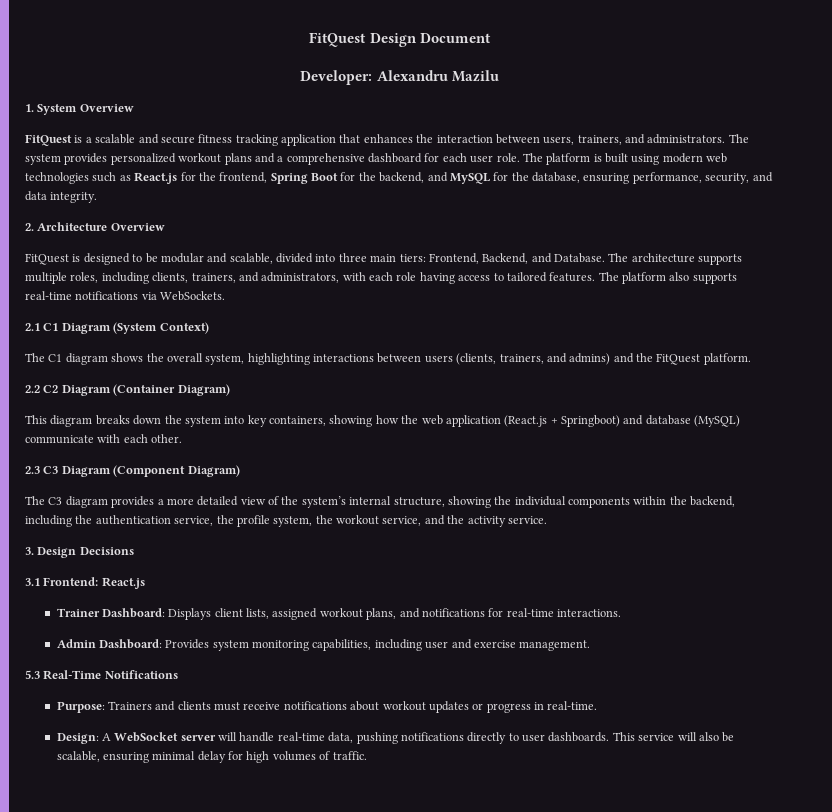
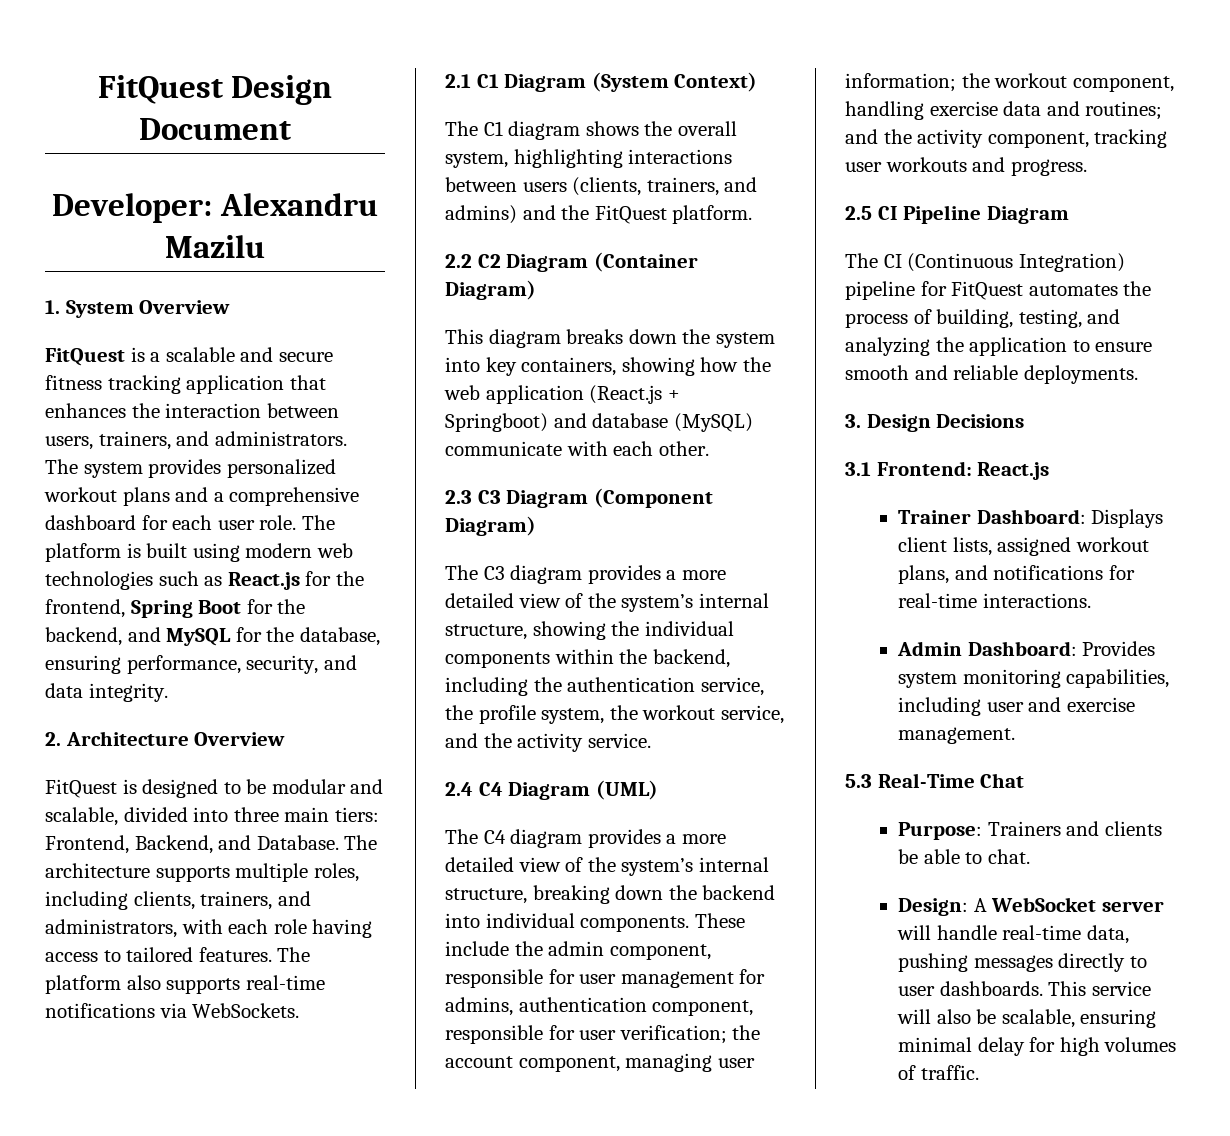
(547, 520) none -> [445,780,658,800] [445,829,726,848] [445,857,769,876] [445,885,776,904] [445,913,745,932] [445,941,711,960] [445,969,766,988] [445,997,754,1016] [445,1025,761,1044] [445,1053,755,1072] [845,73,1174,92] [845,101,1163,120] [845,129,1168,148] [845,157,1087,176] [845,205,1069,224] [845,253,1125,272] [845,281,1152,300] [845,309,1121,328] [845,337,1153,356] [845,365,1138,384] // 2.4 C4 Diagram (UML) // The C4 diagram provides a more detailed view of the system’s internal structure, breaking down the backend into individual components. These include the admin component, responsible for user management for admins, authentication component, responsible for user verification; the account component, managing user information; the workout component, handling exercise data and routines; and the activity component, tracking user workouts and progress. // 2.5 CI Pipeline Diagram // The CI (Continuous Integration) pipeline for FitQuest automates the process of building, testing, and analyzing the application to ensure smooth and reliable deployments.
[104,670,178,679] Notifications -> [980,773,1025,788] Chat
[213,701,598,713] must receive notifications about workout updates or progress in real-time. -> [898,849,1030,864] be able to chat.
[400,732,464,741] notifications -> [973,955,1053,972] messages

